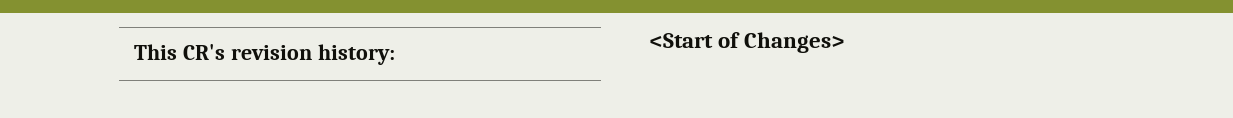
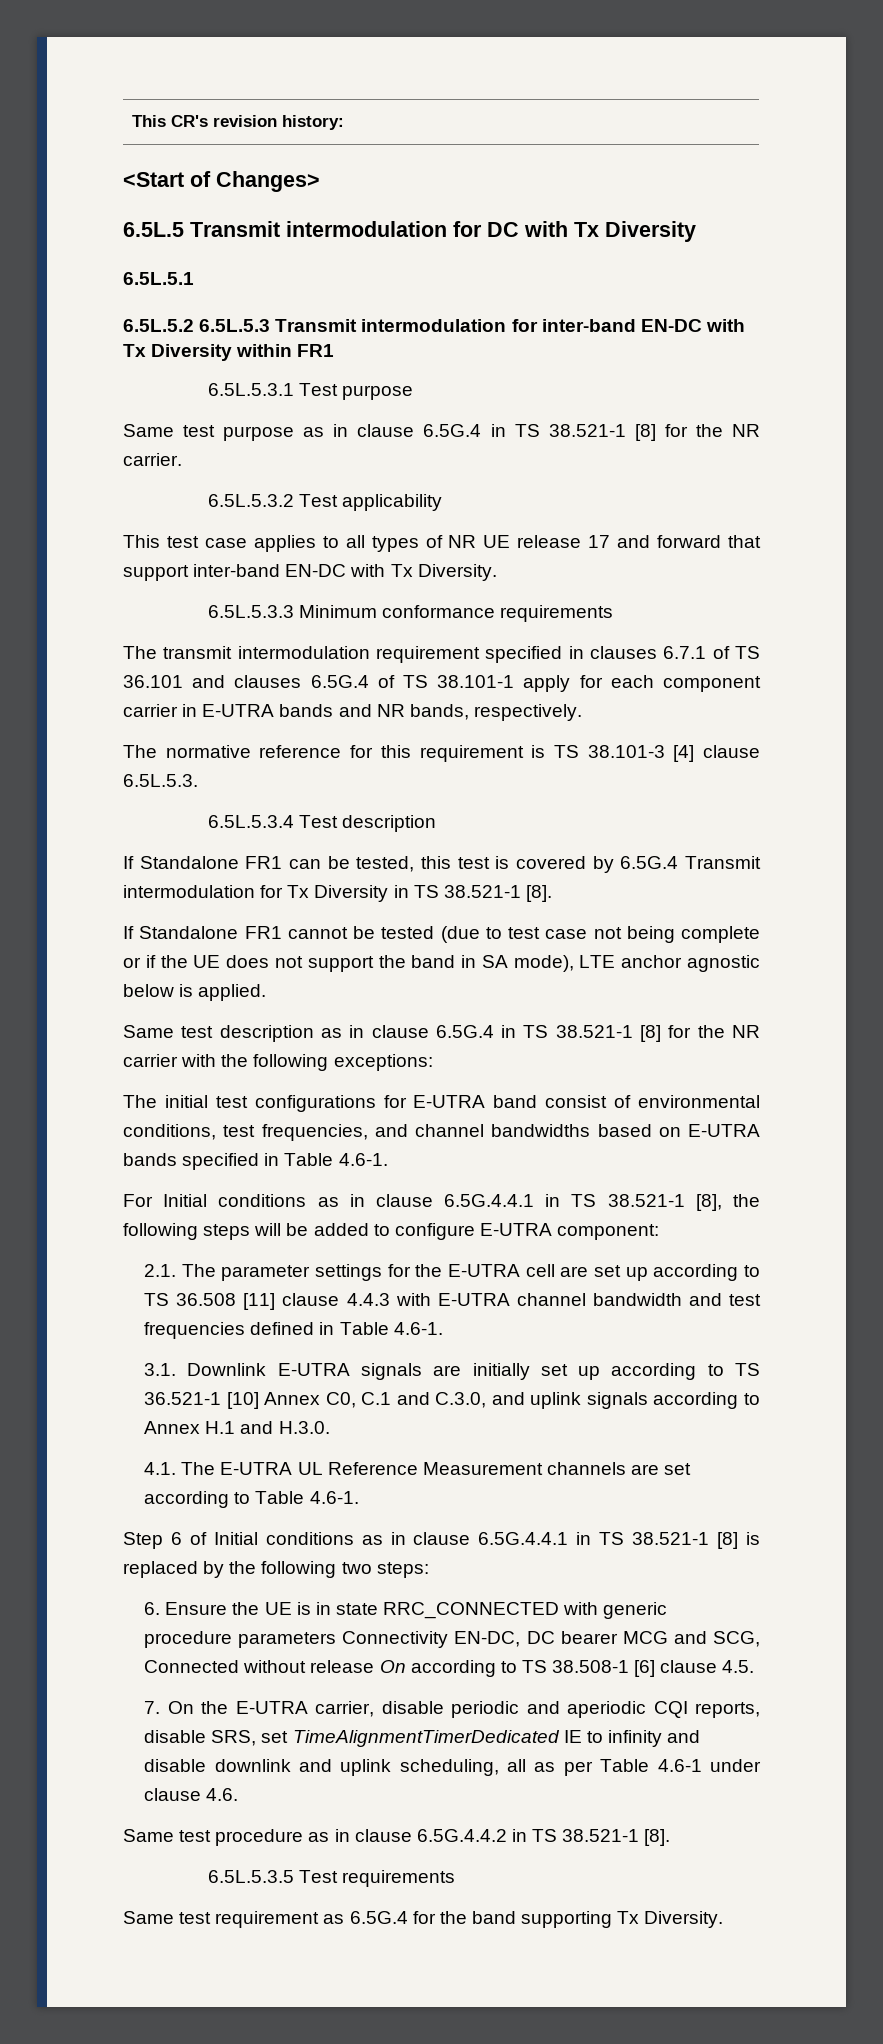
(846, 42) none -> [123,221,696,242] [123,272,194,285] [123,319,745,332] [123,344,335,361] [207,383,413,400] [123,424,761,441] [123,453,182,466] [207,494,442,511] [123,535,762,552] [123,564,497,581] [207,605,614,622] [123,646,761,663] [123,675,761,692] [123,704,582,721] [123,745,760,762] [123,774,198,787] [207,815,436,832] [123,856,761,873] [123,885,552,902] [123,926,760,943] [123,955,760,972] [123,984,267,1001] [123,1025,760,1042] [123,1054,433,1071] [123,1095,761,1112] [123,1124,760,1141] [123,1153,388,1170] [123,1194,760,1211] [123,1223,660,1240] [144,1264,760,1281] [144,1293,761,1310] [144,1322,443,1339] [144,1363,760,1380] [144,1392,760,1409] [144,1421,330,1434] [144,1462,692,1475] [144,1491,359,1508] [123,1532,760,1549] [123,1561,429,1578] [144,1602,668,1619] [144,1631,760,1648] [144,1660,755,1677] [144,1701,760,1718] [144,1730,701,1747] [144,1759,761,1776] [144,1788,239,1801] [123,1829,671,1846] [207,1870,455,1887] [123,1911,724,1928] // 6.5L.5 Transmit intermodulation for DC with Tx Diversity // 6.5L.5.1 // 6.5L.5.2 6.5L.5.3 Transmit intermodulation for inter-band EN-DC with Tx Diversity within FR1 // 6.5L.5.3.1 Test purpose // Same test purpose as in clause 6.5G.4 in TS 38.521-1 [8] for the NR carrier. // 6.5L.5.3.2 Test applicability // This test case applies to all types of NR UE release 17 and forward that support inter-band EN-DC with Tx Diversity. // 6.5L.5.3.3 Minimum conformance requirements // The transmit intermodulation requirement specified in clauses 6.7.1 of TS 36.101 and clauses 6.5G.4 of TS 38.101-1 apply for each component carrier in E-UTRA bands and NR bands, respectively. // The normative reference for this requirement is TS 38.101-3 [4] clause 6.5L.5.3. // 6.5L.5.3.4 Test description // If Standalone FR1 can be tested, this test is covered by 6.5G.4 Transmit intermodulation for Tx Diversity in TS 38.521-1 [8]. // If Standalone FR1 cannot be tested (due to test case not being complete or if the UE does not support the band in SA mode), LTE anchor agnostic below is applied. // Same test description as in clause 6.5G.4 in TS 38.521-1 [8] for the NR carrier with the following exceptions: // The initial test configurations for E-UTRA band consist of environmental conditions, test frequencies, and channel bandwidths based on E-UTRA bands specified in Table 4.6-1. // For Initial conditions as in clause 6.5G.4.4.1 in TS 38.521-1 [8], the following steps will be added to configure E-UTRA component: // 2.1. The parameter settings for the E-UTRA cell are set up according to TS 36.508 [11] clause 4.4.3 with E-UTRA channel bandwidth and test frequencies defined in Table 4.6-1. // 3.1. Downlink E-UTRA signals are initially set up according to TS 36.521-1 [10] Annex C0, C.1 and C.3.0, and uplink signals according to Annex H.1 and H.3.0. // 4.1. The E-UTRA UL Reference Measurement channels are set according to Table 4.6-1. // Step 6 of Initial conditions as in clause 6.5G.4.4.1 in TS 38.521-1 [8] is replaced by the following two steps: // 6. Ensure the UE is in state RRC_CONNECTED with generic procedure parameters Connectivity EN-DC, DC bearer MCG and SCG, Connected without release On according to TS 38.508-1 [6] clause 4.5. // 7. On the E-UTRA carrier, disable periodic and aperiodic CQI reports, disable SRS, set TimeAlignmentTimerDedicated IE to infinity and disable downlink and uplink scheduling, all as per Table 4.6-1 under clause 4.6. // Same test procedure as in clause 6.5G.4.4.2 in TS 38.521-1 [8]. // 6.5L.5.3.5 Test requirements // Same test requirement as 6.5G.4 for the band supporting Tx Diversity.

